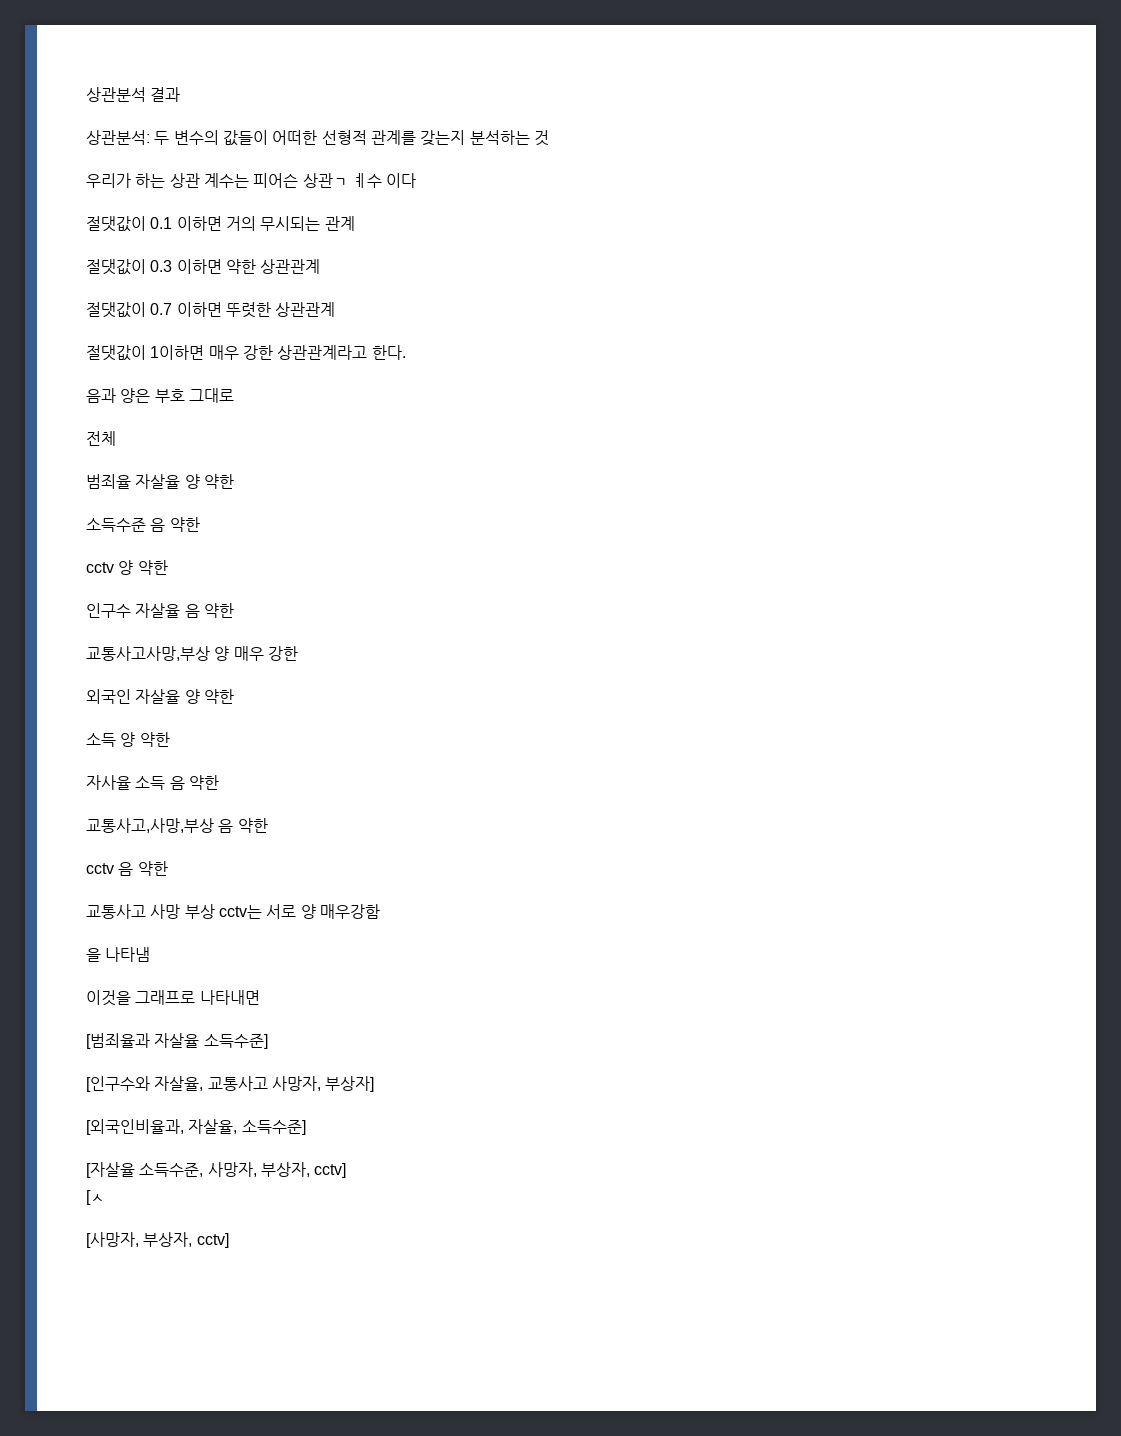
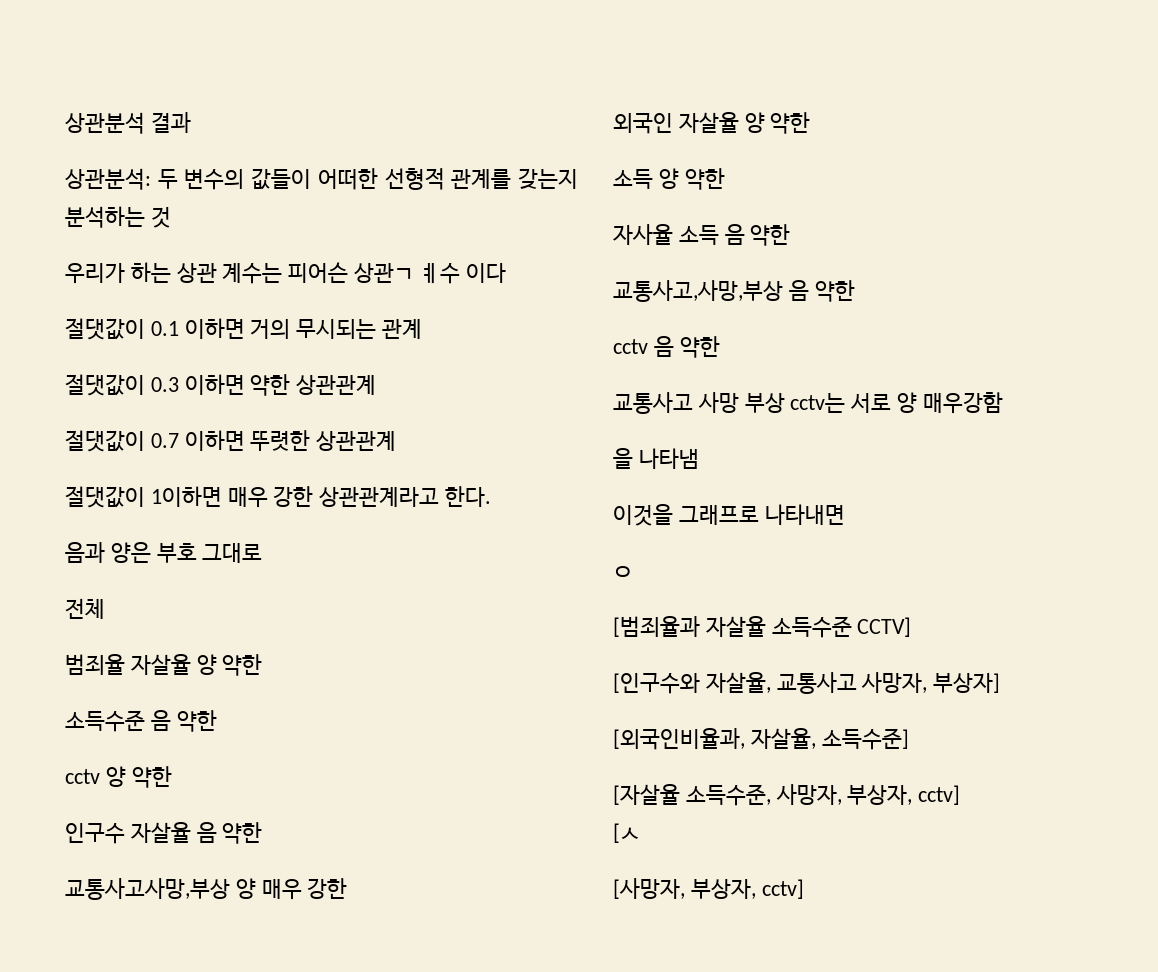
(260, 997) none -> [613,566,633,578] // ㅇ
[203,1034,268,1049] 소득수준] -> [771,616,912,638] 소득수준 CCTV]

